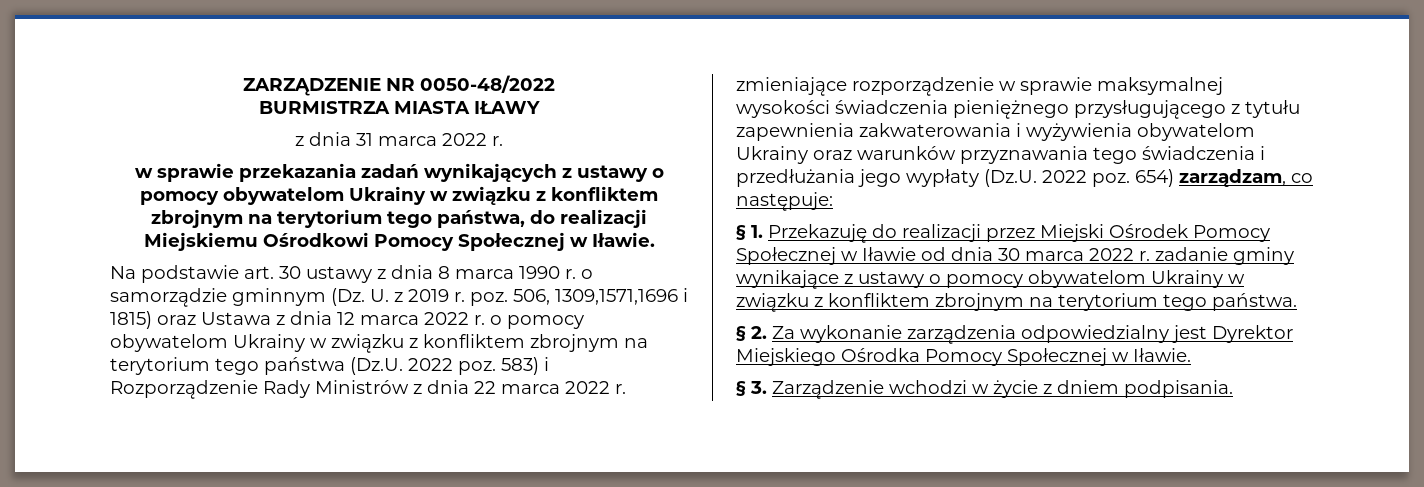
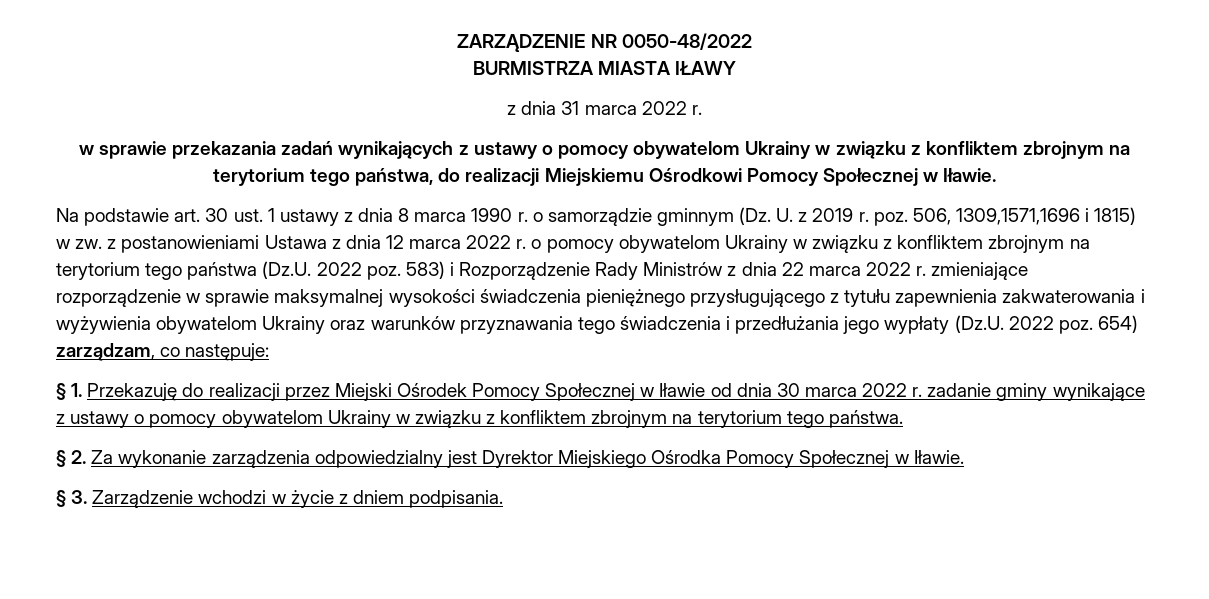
(301, 272) none -> [233,208,275,222] ust. 1
[157,315,196,325] oraz -> [56,235,260,253] w zw. z postanowieniami

